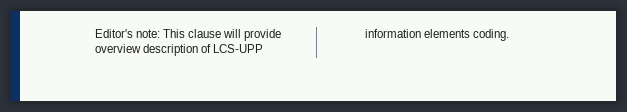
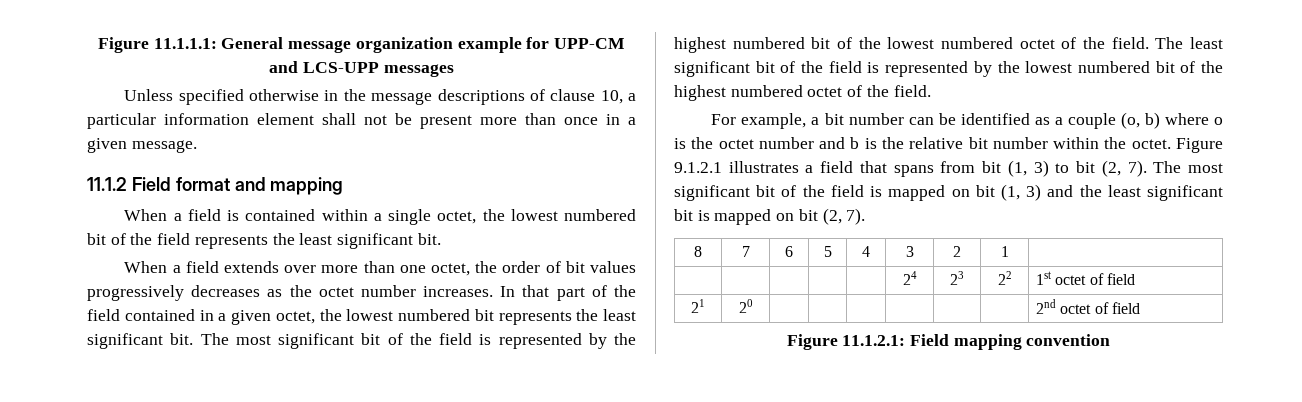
[94,29,282,41] [94,44,263,56] [364,29,509,41] Editor's note: This clause will provide overview description of LCS-UPP information elements coding. -> [97,37,626,53] [269,61,454,77] [124,89,636,105] [87,113,636,129] [87,138,197,153] [87,177,344,195] [124,209,636,225] [87,233,441,249] [124,261,637,276] [87,285,636,301] [87,309,636,325] [87,333,636,349] [674,37,1223,53] [674,61,1223,77] [674,85,931,101] [711,112,1223,129] [674,137,1223,153] [674,160,1223,177] [674,184,1223,201] [674,208,866,225] [694,246,702,257] [741,246,750,257] [785,246,793,257] [823,246,832,257] [862,246,870,257] [905,246,914,257] [953,246,961,257] [1000,246,1009,257] [902,271,917,285] [950,271,964,285] [997,271,1012,285] [1035,271,1135,285] [691,299,705,313] [738,299,753,313] [1035,299,1140,314] [786,334,1111,350] Figure 11.1.1.1: General message organization example for UPP-CM and LCS-UPP messages // Unless specified otherwise in the message descriptions of clause 10, a particular information element shall not be present more than once in a given message. // 11.1.2 Field format and mapping // When a field is contained within a single octet, the lowest numbered bit of the field represents the least significant bit. // When a field extends over more than one octet, the order of bit values progressively decreases as the octet number increases. In that part of the field contained in a given octet, the lowest numbered bit represents the least significant bit. The most significant bit of the field is represented by the highest numbered bit of the lowest numbered octet of the field. The least significant bit of the field is represented by the lowest numbered bit of the highest numbered octet of the field. // For example, a bit number can be identified as a couple (o, b) where o is the octet number and b is the relative bit number within the octet. Figure 9.1.2.1 illustrates a field that spans from bit (1, 3) to bit (2, 7). The most significant bit of the field is mapped on bit (1, 3) and the least significant bit is mapped on bit (2, 7). // 8 | 7 | 6 | 5 | 4 | 3 | 2 | 1 | // | | | | | 24 | 23 | 22 | 1st octet of field // 21 | 20 | | | | | | | 2nd octet of field // Figure 11.1.2.1: Field mapping convention

